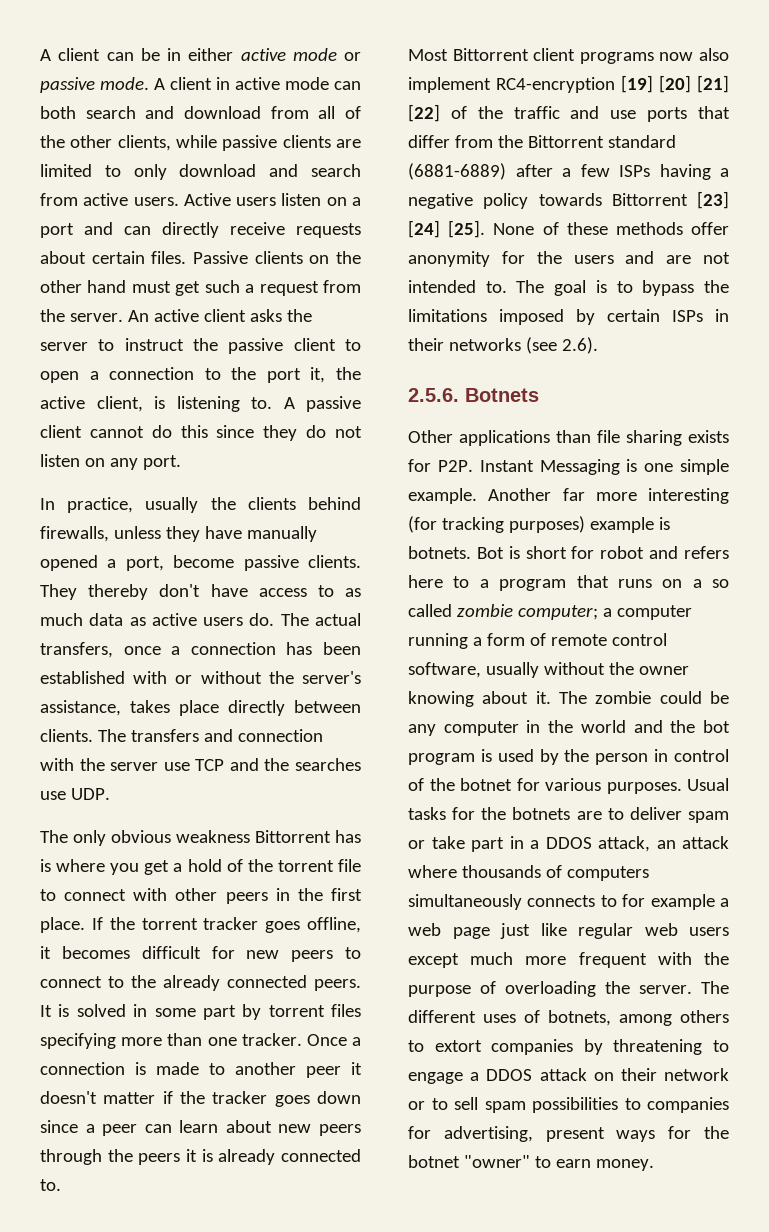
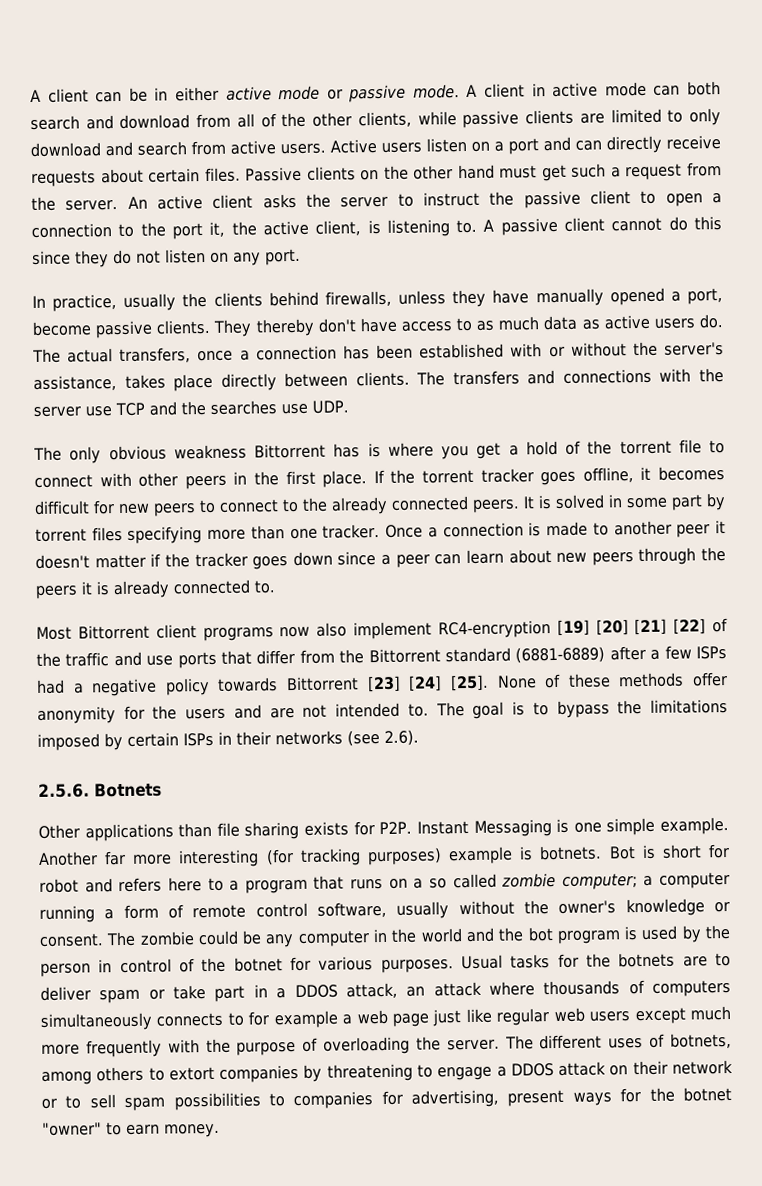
[237,729,323,742] connection -> [562,368,652,384] connections
[659,164,711,180] having -> [36,679,65,694] had
[638,666,689,675] [408,691,551,707] owner knowing about it. -> [558,898,730,917] [39,933,104,947] owner's knowledge or consent.
[578,952,647,968] frequent -> [85,1039,162,1058] frequently

